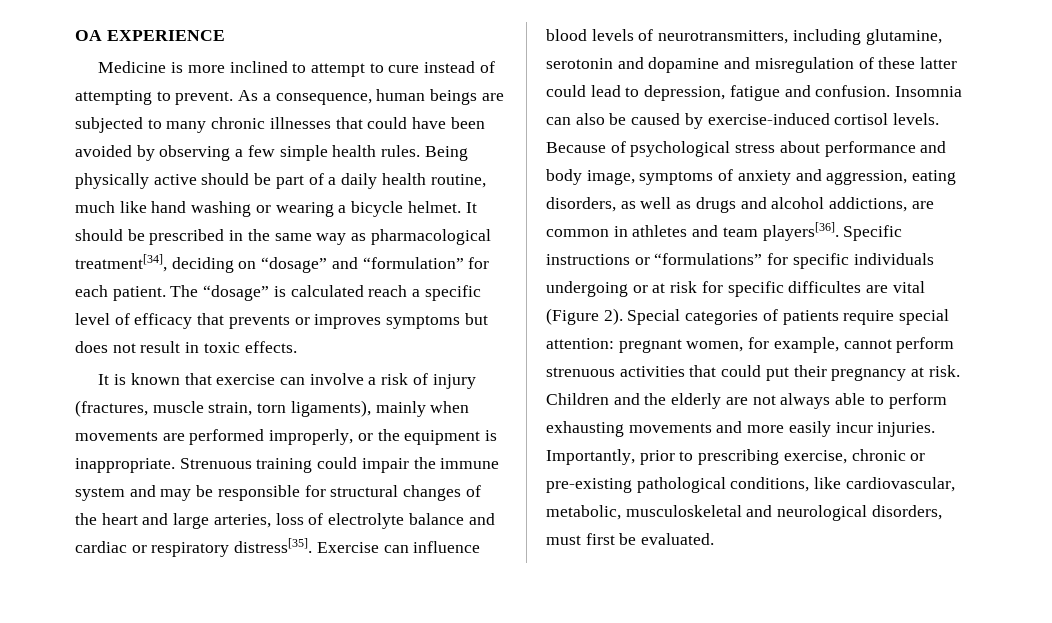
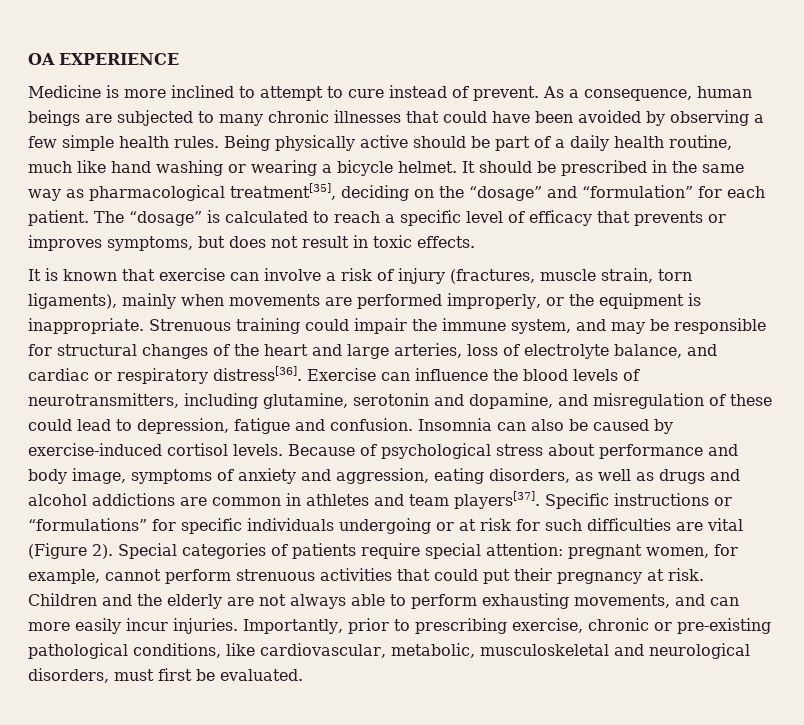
[75,90,171,105] attempting to -> (469, 92) none
[75,254,167,272] treatment[34], -> [230,183,336,200] treatment[35],
(257, 265) none -> [439,186,464,198] the
(364, 291) none -> [313,211,329,223] to
[386,315,461,329] symptoms -> [107,236,193,251] symptoms,
[75,487,125,501] system -> [511,319,571,334] system,
[408,513,464,525] balance -> [614,344,682,358] balance,
[234,538,313,553] distress[35]. -> [213,366,302,381] distress[36].
(481, 547) none -> [493,369,518,381] the
[648,57,720,73] dopamine -> [469,393,553,409] dopamine,
[920,57,958,69] latter -> (772, 400) none
[829,197,908,212] addictions, -> [92,493,175,506] addictions
[762,222,839,241] players[36]. -> [454,491,540,509] players[37].
[727,281,862,297] specific difficultes -> [545,518,671,531] such difficulties
[628,421,743,433] movements and -> [574,594,739,608] movements, and can

